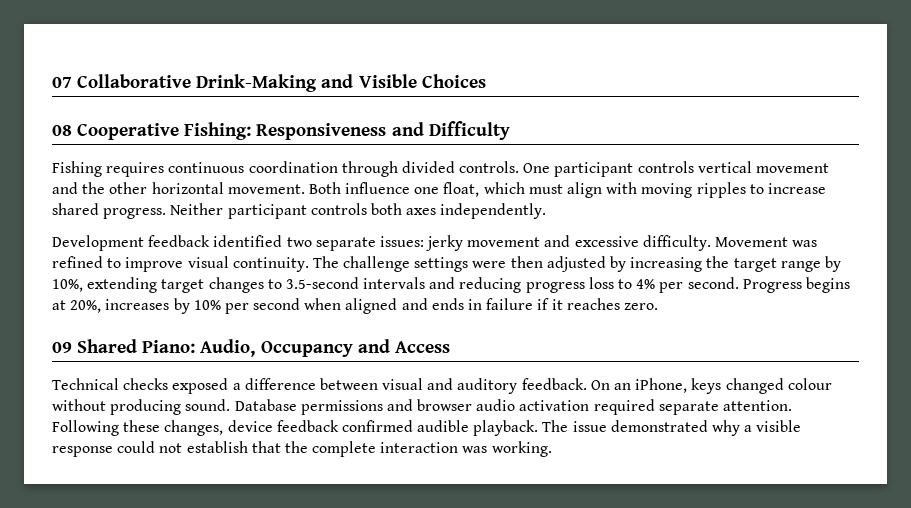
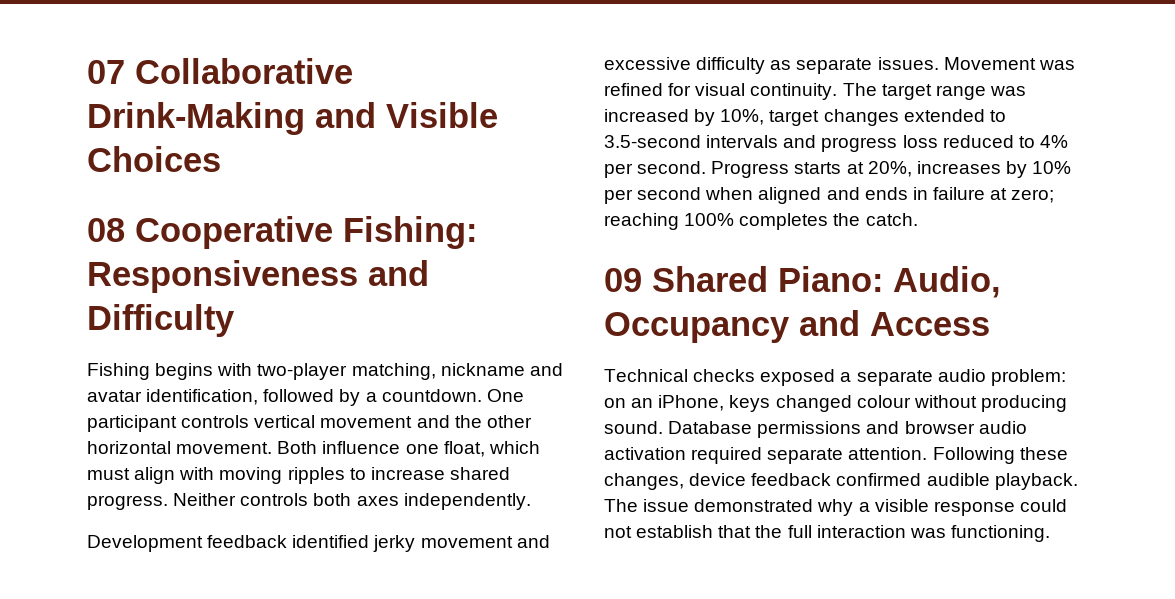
[106,161,520,177] requires continuous coordination through divided controls. -> [155,363,563,380] [87,389,482,406] begins with two-player matching, nickname and avatar identification, followed by a countdown.
[227,204,307,219] participant -> (237, 499) none
[286,236,424,251] two separate issues: -> (370, 541) none
[642,235,711,251] difficulty. -> [696,57,939,74] difficulty as separate issues.
[107,257,184,272] to improve -> [668,83,692,96] for
[343,256,821,272] challenge settings were then adjusted by increasing the target range -> [881,84,1026,100] [604,109,689,122] target range was increased
[87,277,158,293] extending -> (765, 117) none
(264, 285) none -> [903,109,985,122] extended
[459,277,522,293] reducing -> (817, 141) none
(614, 283) none -> [942,135,1014,148] reduced
[805,277,850,293] begins -> [794,162,842,174] starts
[537,298,658,310] if it reaches zero. -> [990,188,1055,203] [604,213,918,230] at zero; reaching 100% completes the catch.
[244,378,610,394] difference between visual and auditory feedback. On -> [856,369,1066,386] [604,398,626,408] separate audio problem: on
[312,441,377,457] complete -> [787,525,812,538] full
[491,441,552,457] working. -> [950,525,1050,542] functioning.

